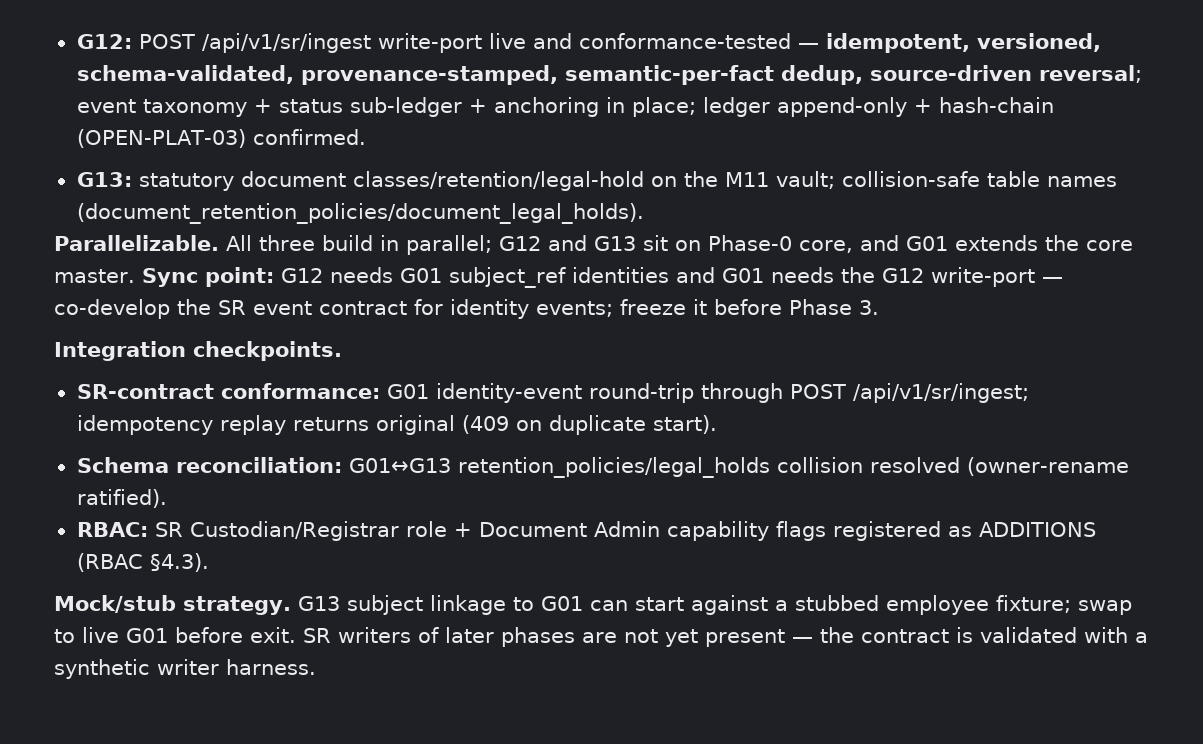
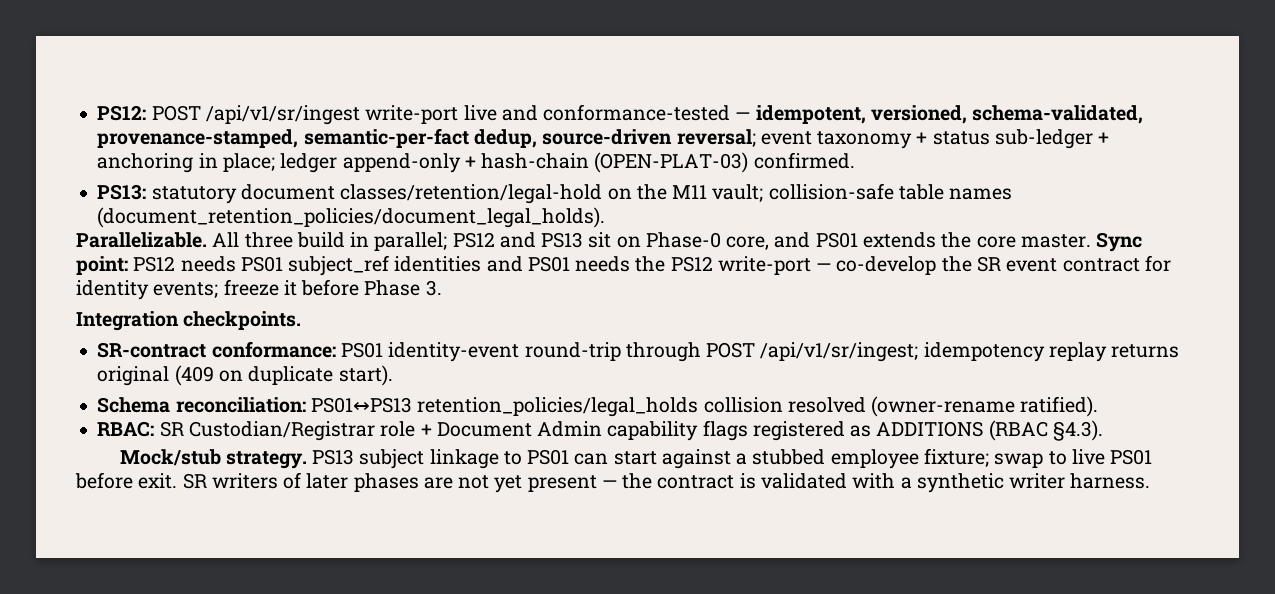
[76,34,132,49] G12: -> [97,105,147,121] PS12:
[76,172,132,187] G13: -> [97,184,147,200] PS13:
[499,235,636,251] G12 and G13 -> [452,232,584,248] PS12 and PS13
[906,236,948,251] G01 -> [815,232,858,248] PS01
[280,267,442,283] G12 needs G01 -> [133,256,283,272] PS12 needs PS01
[721,268,764,283] G01 -> [527,256,570,272] PS01
[881,268,924,283] G12 -> [670,256,713,272] PS12
[386,384,429,399] G01 -> [340,342,383,358] PS01
[348,458,451,473] G01↔G13 -> [310,397,412,413] PS01↔PS13
[297,596,340,611] G13 -> [312,449,355,465] PS13
[540,596,583,611] G01 -> [527,449,570,465] PS01
[126,628,168,643] G01 -> [1110,449,1153,465] PS01

